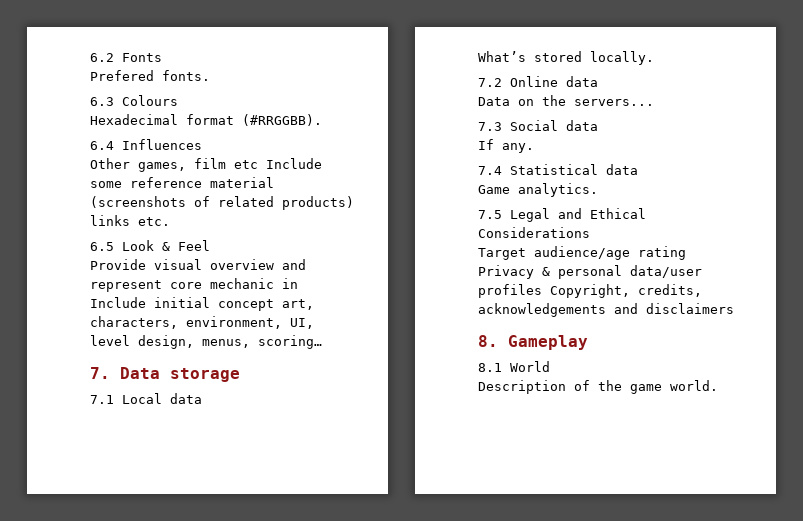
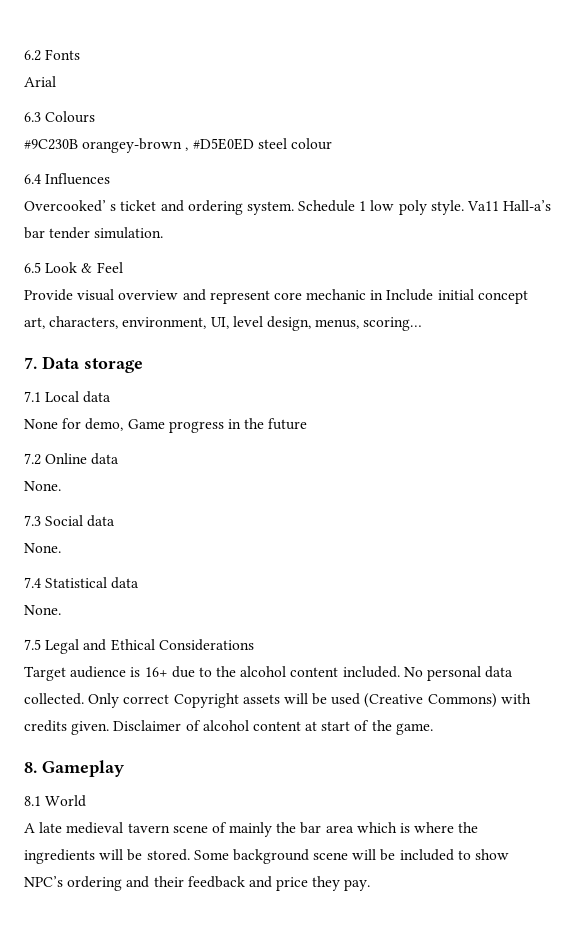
[90,70,210,81] Prefered fonts. -> [24,76,56,87] Arial
[90,114,322,126] [90,139,202,150] [90,158,322,172] [90,177,274,188] [90,196,354,210] [90,215,170,226] Hexadecimal format (#RRGGBB). // 6.4 Influences // Other games, film etc Include some reference material (screenshots of related products) links etc. -> [24,138,332,153] [24,173,111,185] [24,200,552,215] [24,227,164,239] #9C230B orangey-brown , #D5E0ED steel colour // 6.4 Influences // Overcooked’ s ticket and ordering system. Schedule 1 low poly style. Va11 Hall-a’s bar tender simulation.
[478,51,654,65] What’s stored locally. -> [24,418,308,433] None for demo, Game progress in the future
[478,95,654,106] Data on the servers... -> [24,481,61,491] None.
[478,139,534,153] If any. -> [24,543,61,553] None.
[478,183,598,197] Game analytics. -> [24,605,61,615] None.
[534,246,686,260] [478,265,702,279] [478,284,702,298] [478,303,734,317] [478,335,588,350] [478,361,550,372] [478,380,718,394] audience/age rating Privacy & personal data/user profiles Copyright, credits, acknowledgements and disclaimers // 8. Gameplay // 8.1 World // Description of the game world. -> [70,666,514,681] [24,693,531,708] [24,720,433,735] [24,760,124,777] [24,795,87,807] [24,822,479,837] [24,849,510,864] [24,876,371,891] audience is 16+ due to the alcohol content included. No personal data collected. Only correct Copyright assets will be used (Creative Commons) with credits given. Disclaimer of alcohol content at start of the game. // 8. Gameplay // 8.1 World // A late medieval tavern scene of mainly the bar area which is where the ingredients will be stored. Some background scene will be included to show NPC’s ordering and their feedback and price they pay.

